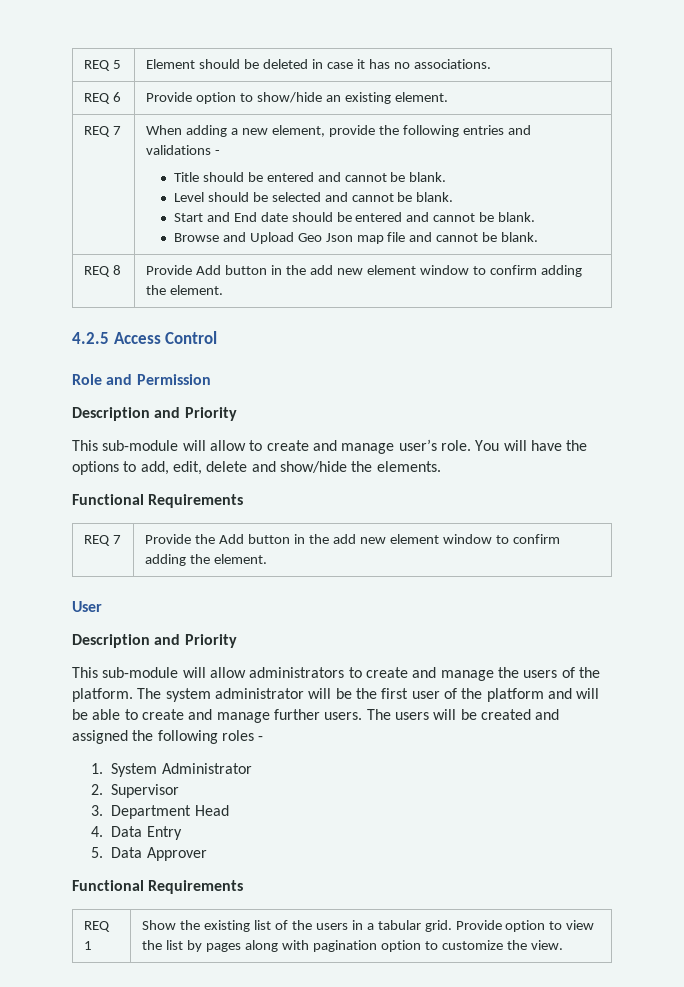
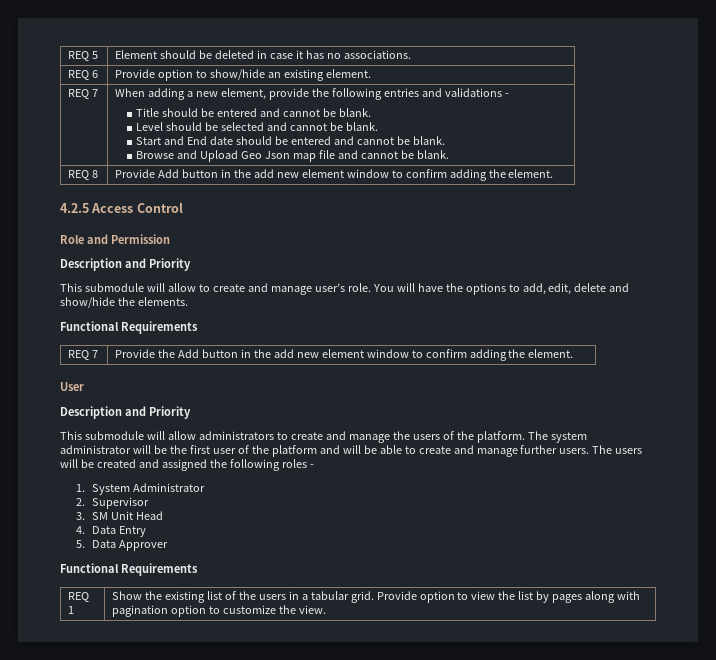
[102,440,179,451] sub-module -> [84,283,144,292] submodule
[102,667,179,678] sub-module -> [84,431,144,440] submodule
[111,805,192,819] Department -> [91,511,133,520] SM Unit

